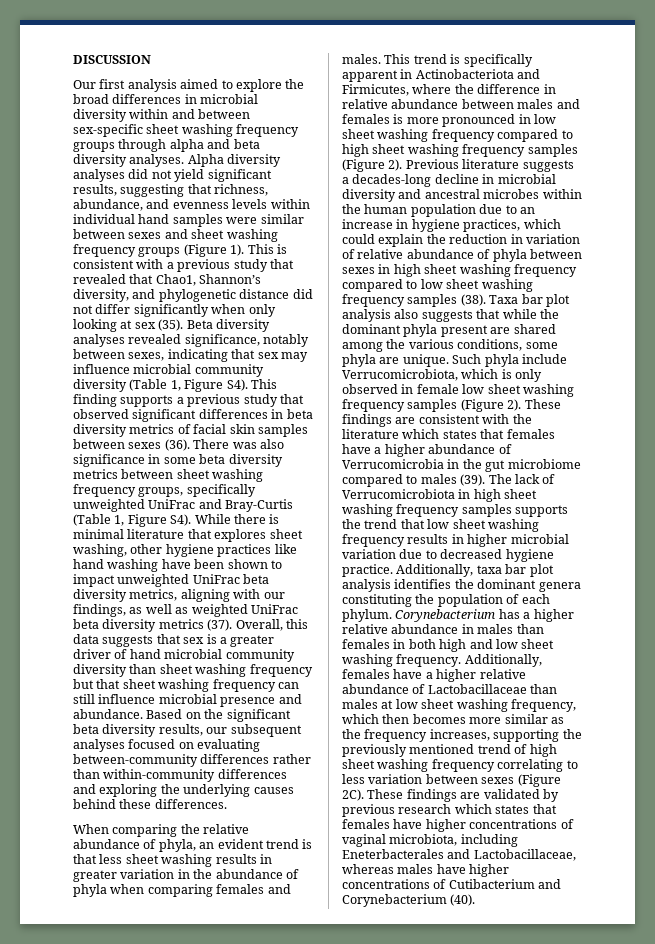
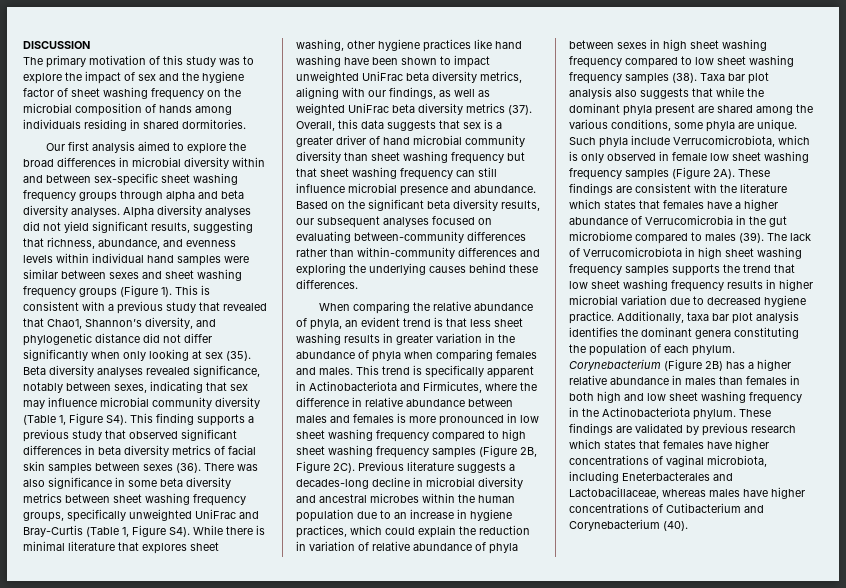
(151, 59) none -> [23,55,254,68] [23,71,244,84] [23,87,241,100] [23,103,232,116] [23,119,246,131] // The primary motivation of this study was to explore the impact of sex and the hygiene factor of sheet washing frequency on the microbial composition of hands among individuals residing in shared dormitories.
[388,159,403,171] 2). -> [520,447,537,457] [296,461,355,473] 2B, Figure 2C).
[507,399,522,411] 2). -> [713,169,735,179] 2A).
(496, 615) none -> [664,359,723,371] (Figure 2B)
[396,654,542,667] [342,669,526,682] [342,684,558,694] [342,699,576,712] [342,714,564,724] [342,729,582,742] [342,744,557,757] [342,759,578,772] [342,774,561,787] [342,789,364,801] frequency. Additionally, females have a higher relative abundance of Lactobacillaceae than males at low sheet washing frequency, which then becomes more similar as the frequency increases, supporting the previously mentioned trend of high sheet washing frequency correlating to less variation between sexes (Figure 2C). -> [749,392,802,404] [569,407,736,420] frequency in the Actinobacteriota phylum.

